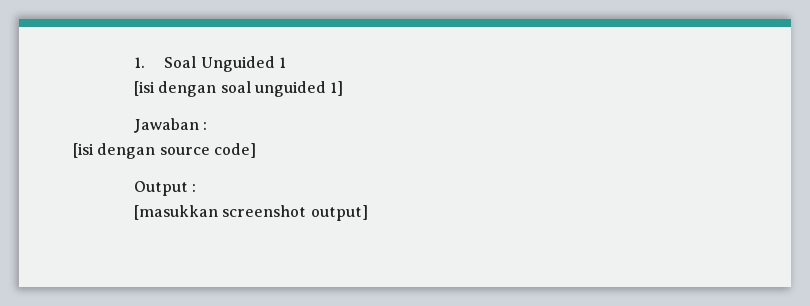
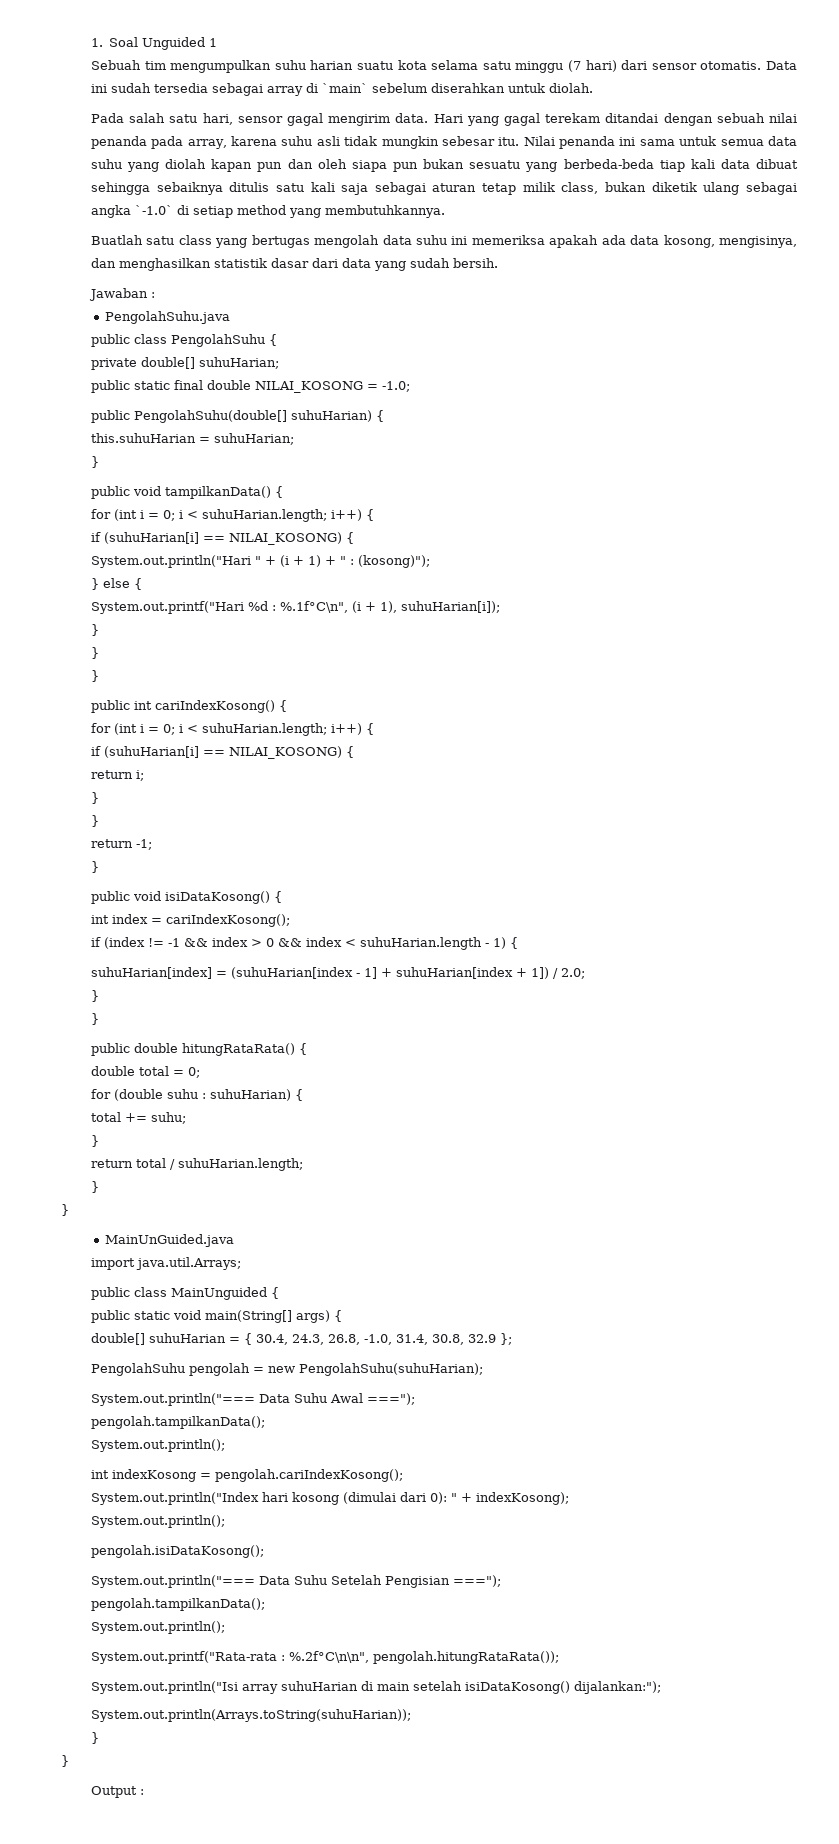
[133,81,344,97] [133,118,208,133] [73,143,256,159] [isi dengan soal unguided 1] // Jawaban : // [isi dengan source code] -> [90,60,797,73] [90,83,593,96] [90,113,797,126] [90,136,797,149] [90,159,798,172] [90,182,797,195] [90,205,445,218] [90,235,798,248] [90,258,498,271] [88,288,155,301] [105,311,231,324] [90,334,277,347] [90,357,279,370] [90,380,410,393] [90,410,384,423] [90,433,294,445] [90,456,99,468] [90,486,283,499] [90,509,374,522] [90,532,354,545] [90,555,430,568] [90,578,142,590] [90,601,500,614] [90,624,99,636] [90,647,99,659] [90,670,99,682] [90,700,287,713] [90,723,374,736] [90,746,354,759] [90,770,144,781] [90,792,99,804] [90,815,99,827] [90,839,152,850] [90,861,99,873] [90,891,282,904] [90,914,290,927] [90,937,518,950] [90,967,585,979] [90,990,99,1002] [90,1013,99,1025] [90,1043,307,1056] [90,1066,200,1078] [90,1089,303,1101] [90,1112,186,1124] [90,1135,99,1147] [90,1158,303,1171] [90,1181,99,1193] [61,1204,69,1216] [105,1234,235,1247] [90,1257,241,1270] [90,1287,279,1300] [90,1310,342,1323] [90,1333,512,1345] [90,1363,483,1376] [90,1393,415,1406] [90,1416,265,1429] [90,1439,225,1452] [90,1469,403,1482] [90,1492,569,1505] [90,1515,225,1528] [90,1545,264,1558] [90,1575,501,1588] [90,1598,265,1611] [90,1621,225,1634] [90,1651,559,1664] [90,1681,661,1694] [90,1709,411,1722] [90,1732,99,1744] [61,1755,69,1767] Sebuah tim mengumpulkan suhu harian suatu kota selama satu minggu (7 hari) dari sensor otomatis. Data ini sudah tersedia sebagai array di `main` sebelum diserahkan untuk diolah. // Pada salah satu hari, sensor gagal mengirim data. Hari yang gagal terekam ditandai dengan sebuah nilai penanda pada array, karena suhu asli tidak mungkin sebesar itu. Nilai penanda ini sama untuk semua data suhu yang diolah kapan pun dan oleh siapa pun bukan sesuatu yang berbeda-beda tiap kali data dibuat sehingga sebaiknya ditulis satu kali saja sebagai aturan tetap milik class, bukan diketik ulang sebagai angka `-1.0` di setiap method yang membutuhkannya. // Buatlah satu class yang bertugas mengolah data suhu ini memeriksa apakah ada data kosong, mengisinya, dan menghasilkan statistik dasar dari data yang sudah bersih. // Jawaban : // PengolahSuhu.java // public class PengolahSuhu { // private double[] suhuHarian; // public static final double NILAI_KOSONG = -1.0; // public PengolahSuhu(double[] suhuHarian) { // this.suhuHarian = suhuHarian; // } // public void tampilkanData() { // for (int i = 0; i < suhuHarian.length; i++) { // if (suhuHarian[i] == NILAI_KOSONG) { // System.out.println("Hari " + (i + 1) + " : (kosong)"); // } else { // System.out.printf("Hari %d : %.1f°C\n", (i + 1), suhuHarian[i]); // } // } // } // public int cariIndexKosong() { // for (int i = 0; i < suhuHarian.length; i++) { // if (suhuHarian[i] == NILAI_KOSONG) { // return i; // } // } // return -1; // } // public void isiDataKosong() { // int index = cariIndexKosong(); // if (index != -1 && index > 0 && index < suhuHarian.length - 1) { // suhuHarian[index] = (suhuHarian[index - 1] + suhuHarian[index + 1]) / 2.0; // } // } // public double hitungRataRata() { // double total = 0; // for (double suhu : suhuHarian) { // total += suhu; // } // return total / suhuHarian.length; // } // } // MainUnGuided.java // import java.util.Arrays; // public class MainUnguided { // public static void main(String[] args) { // double[] suhuHarian = { 30.4, 24.3, 26.8, -1.0, 31.4, 30.8, 32.9 }; // PengolahSuhu pengolah = new PengolahSuhu(suhuHarian); // System.out.println("=== Data Suhu Awal ==="); // pengolah.tampilkanData(); // System.out.println(); // int indexKosong = pengolah.cariIndexKosong(); // System.out.println("Index hari kosong (dimulai dari 0): " + indexKosong); // System.out.println(); // pengolah.isiDataKosong(); // System.out.println("=== Data Suhu Setelah Pengisian ==="); // pengolah.tampilkanData(); // System.out.println(); // System.out.printf("Rata-rata : %.2f°C\n\n", pengolah.hitungRataRata()); // System.out.println("Isi array suhuHarian di main setelah isiDataKosong() dijalankan:"); // System.out.println(Arrays.toString(suhuHarian)); // } // }
[133,205,368,221] // [masukkan screenshot output] -> (144, 1792) none

